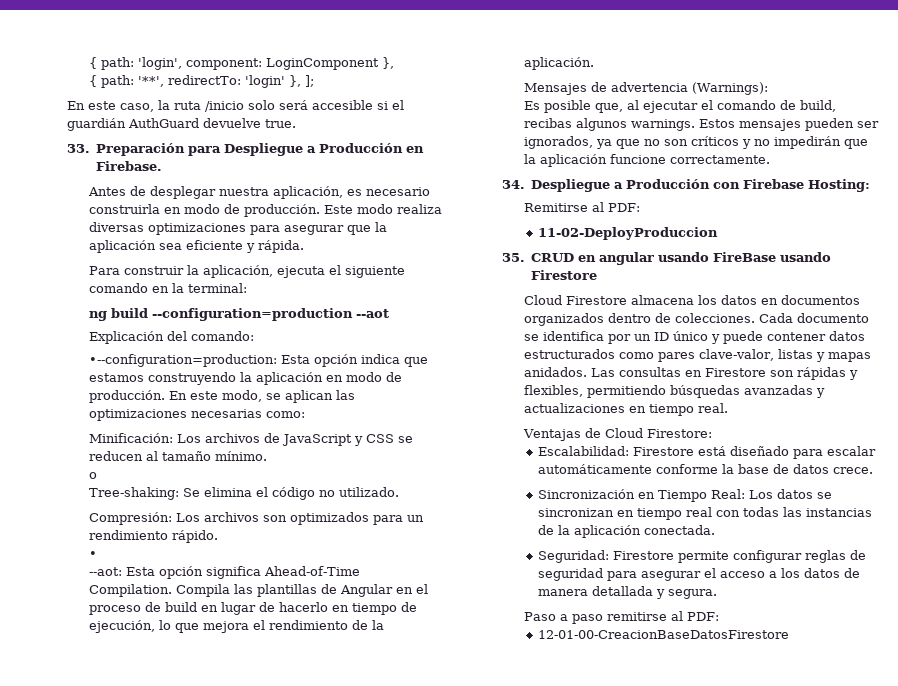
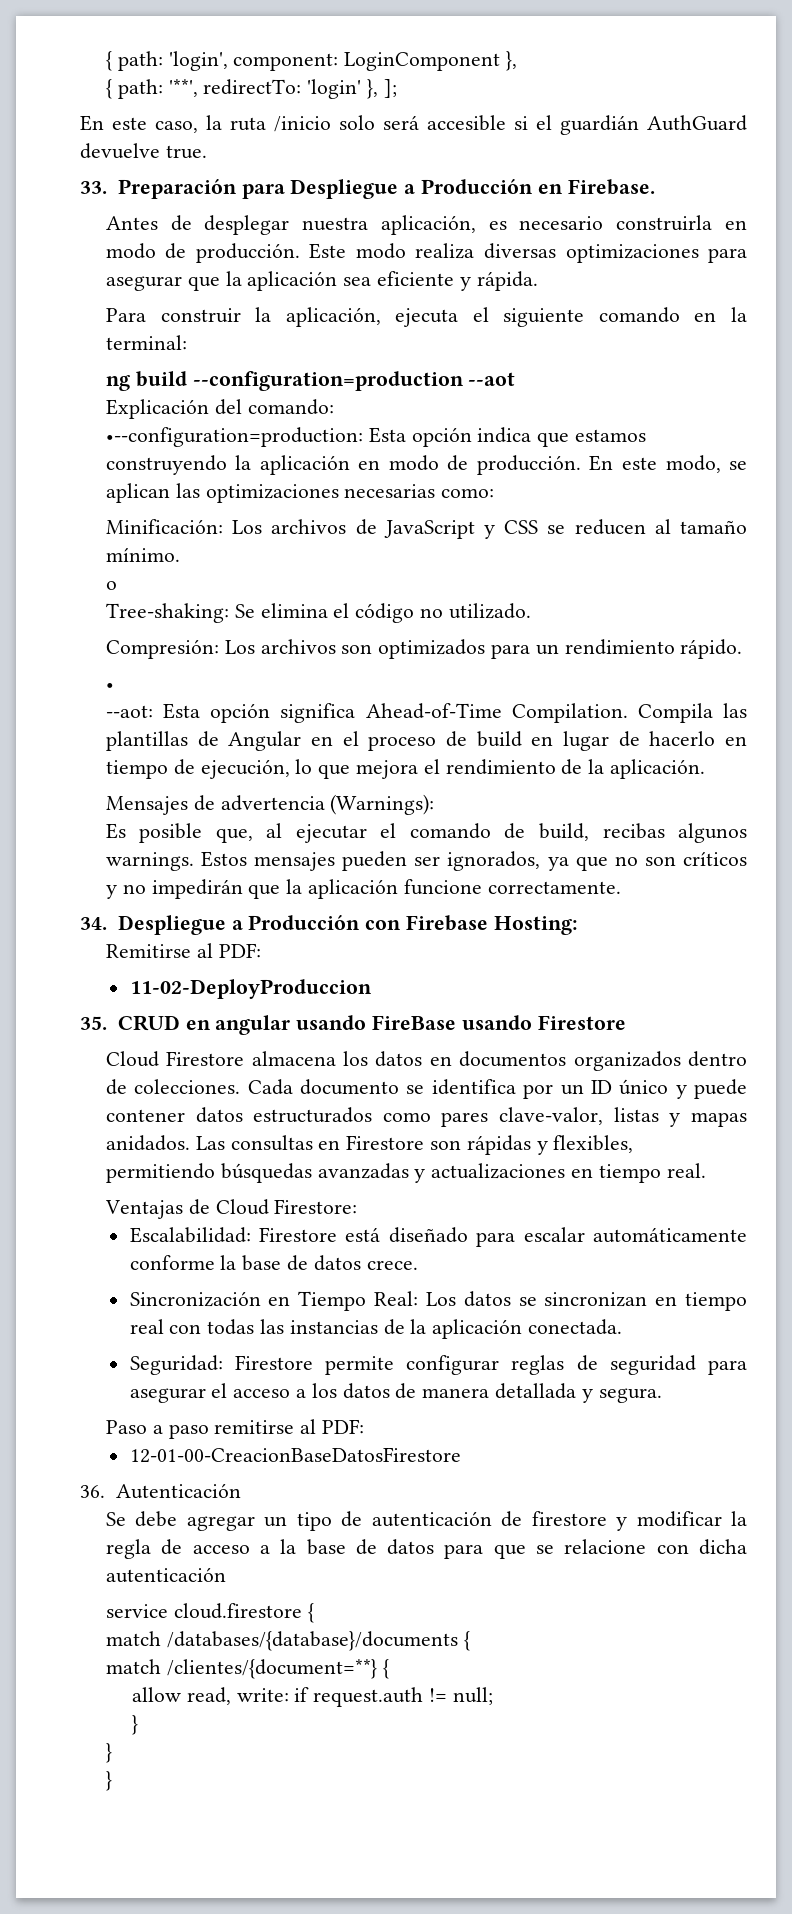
(790, 634) none -> [79,1483,241,1499] [105,1511,747,1531] [105,1539,748,1559] [105,1567,226,1583] [105,1603,314,1623] [105,1631,470,1651] [105,1659,389,1679] [131,1687,493,1707] [131,1715,138,1735] [105,1743,112,1763] [105,1771,112,1791] // 36. Autenticación // Se debe agregar un tipo de autenticación de firestore y modificar la regla de acceso a la base de datos para que se relacione con dicha autenticación // service cloud.firestore { // match /databases/{database}/documents { // match /clientes/{document=**} { // allow read, write: if request.auth != null; // } // } // }

